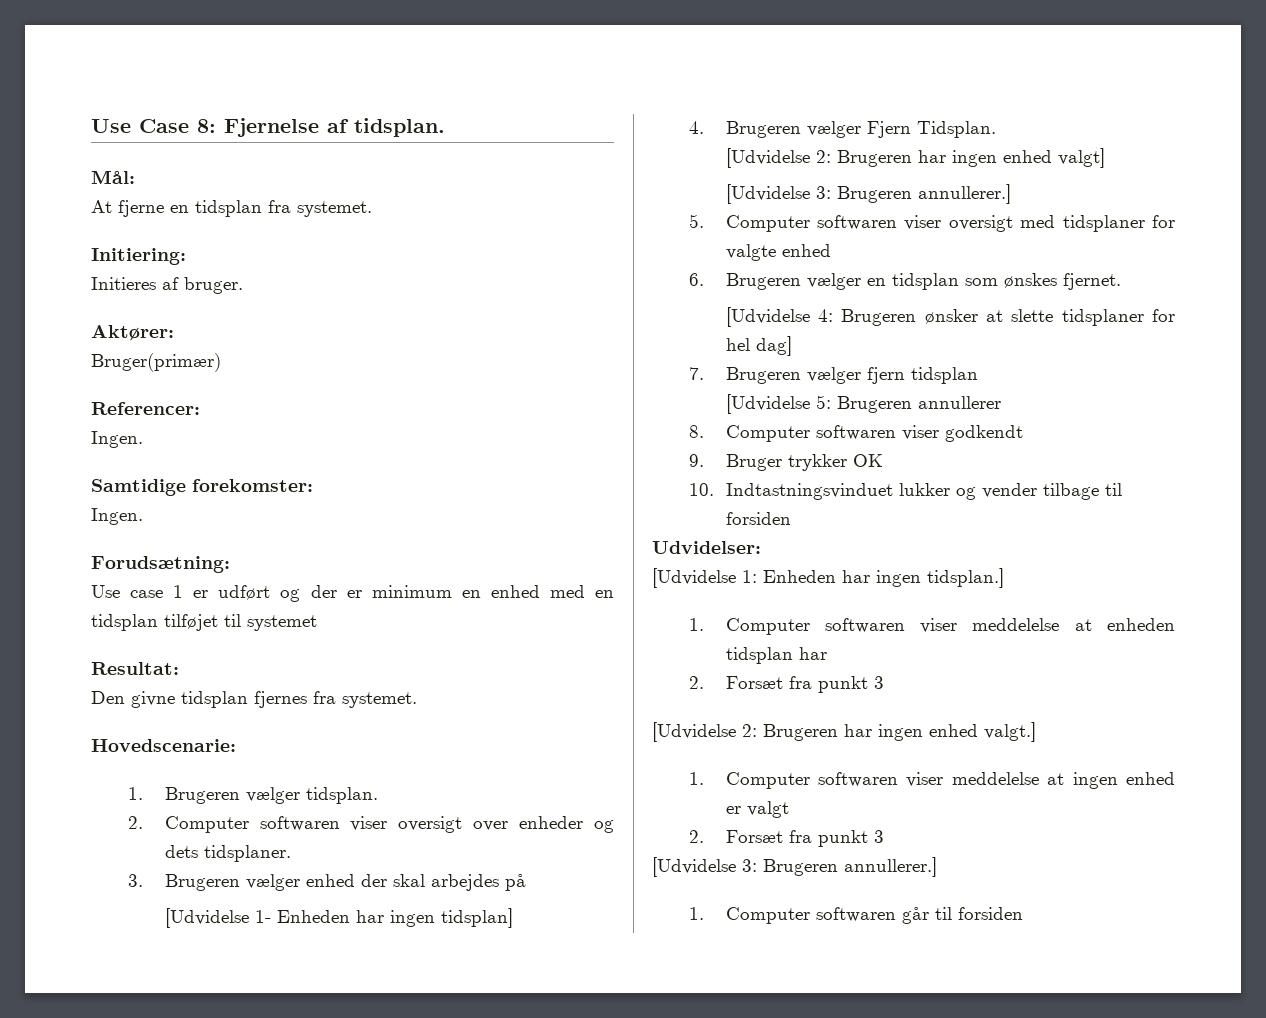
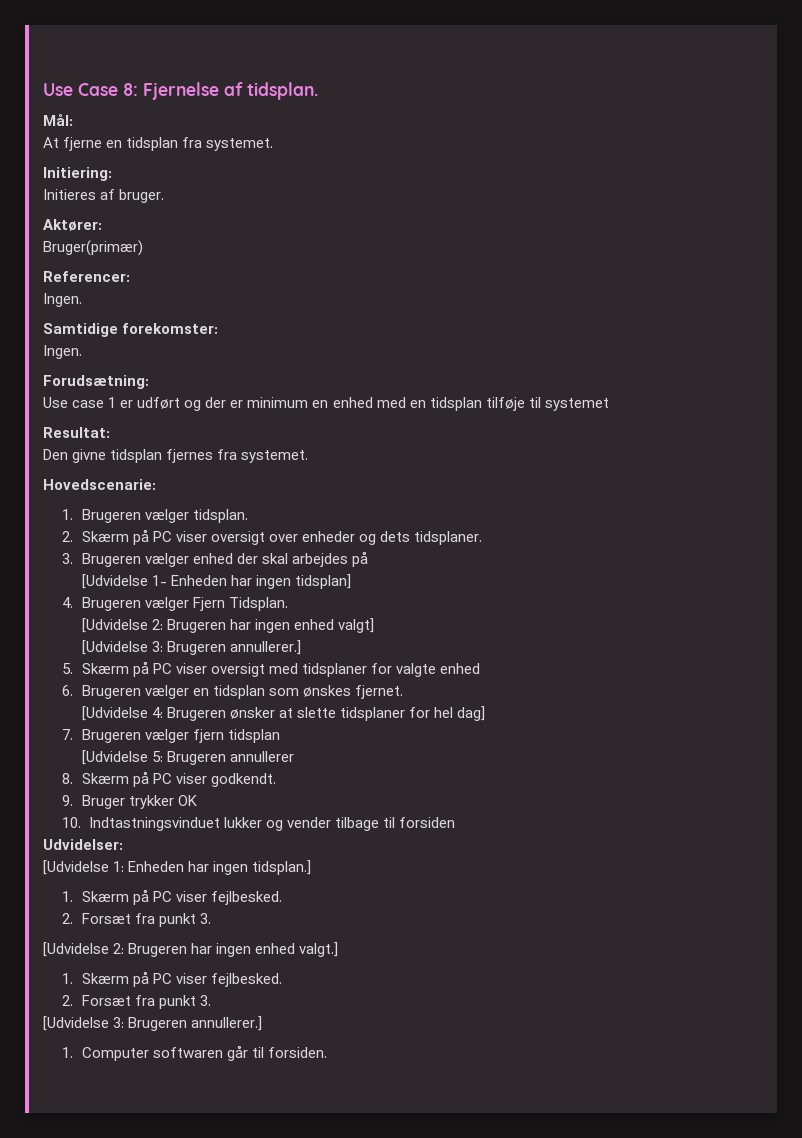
[164,614,218,631] tilføjet -> [485,397,525,411] tilføje
[164,816,340,833] Computer softwaren -> [81,529,172,545] Skærm på PC
[725,215,898,232] Computer softwaren -> [81,661,172,677] Skærm på PC
[725,425,1023,442] Computer softwaren viser godkendt -> [81,771,276,787] Skærm på PC viser godkendt.
[725,618,1175,635] [725,647,827,664] [688,676,884,693] Computer softwaren viser meddelelse at enheden tidsplan har // 2. Forsæt fra punkt 3 -> [81,889,282,905] [62,913,211,927] Skærm på PC viser fejlbesked. // 2. Forsæt fra punkt 3.
[725,772,1175,789] [725,801,789,818] [688,830,884,847] Computer softwaren viser meddelelse at ingen enhed er valgt // 2. Forsæt fra punkt 3 -> [81,971,282,987] [62,995,211,1009] Skærm på PC viser fejlbesked. // 2. Forsæt fra punkt 3.
[957,907,1023,920] forsiden -> [267,1047,327,1058] forsiden.

